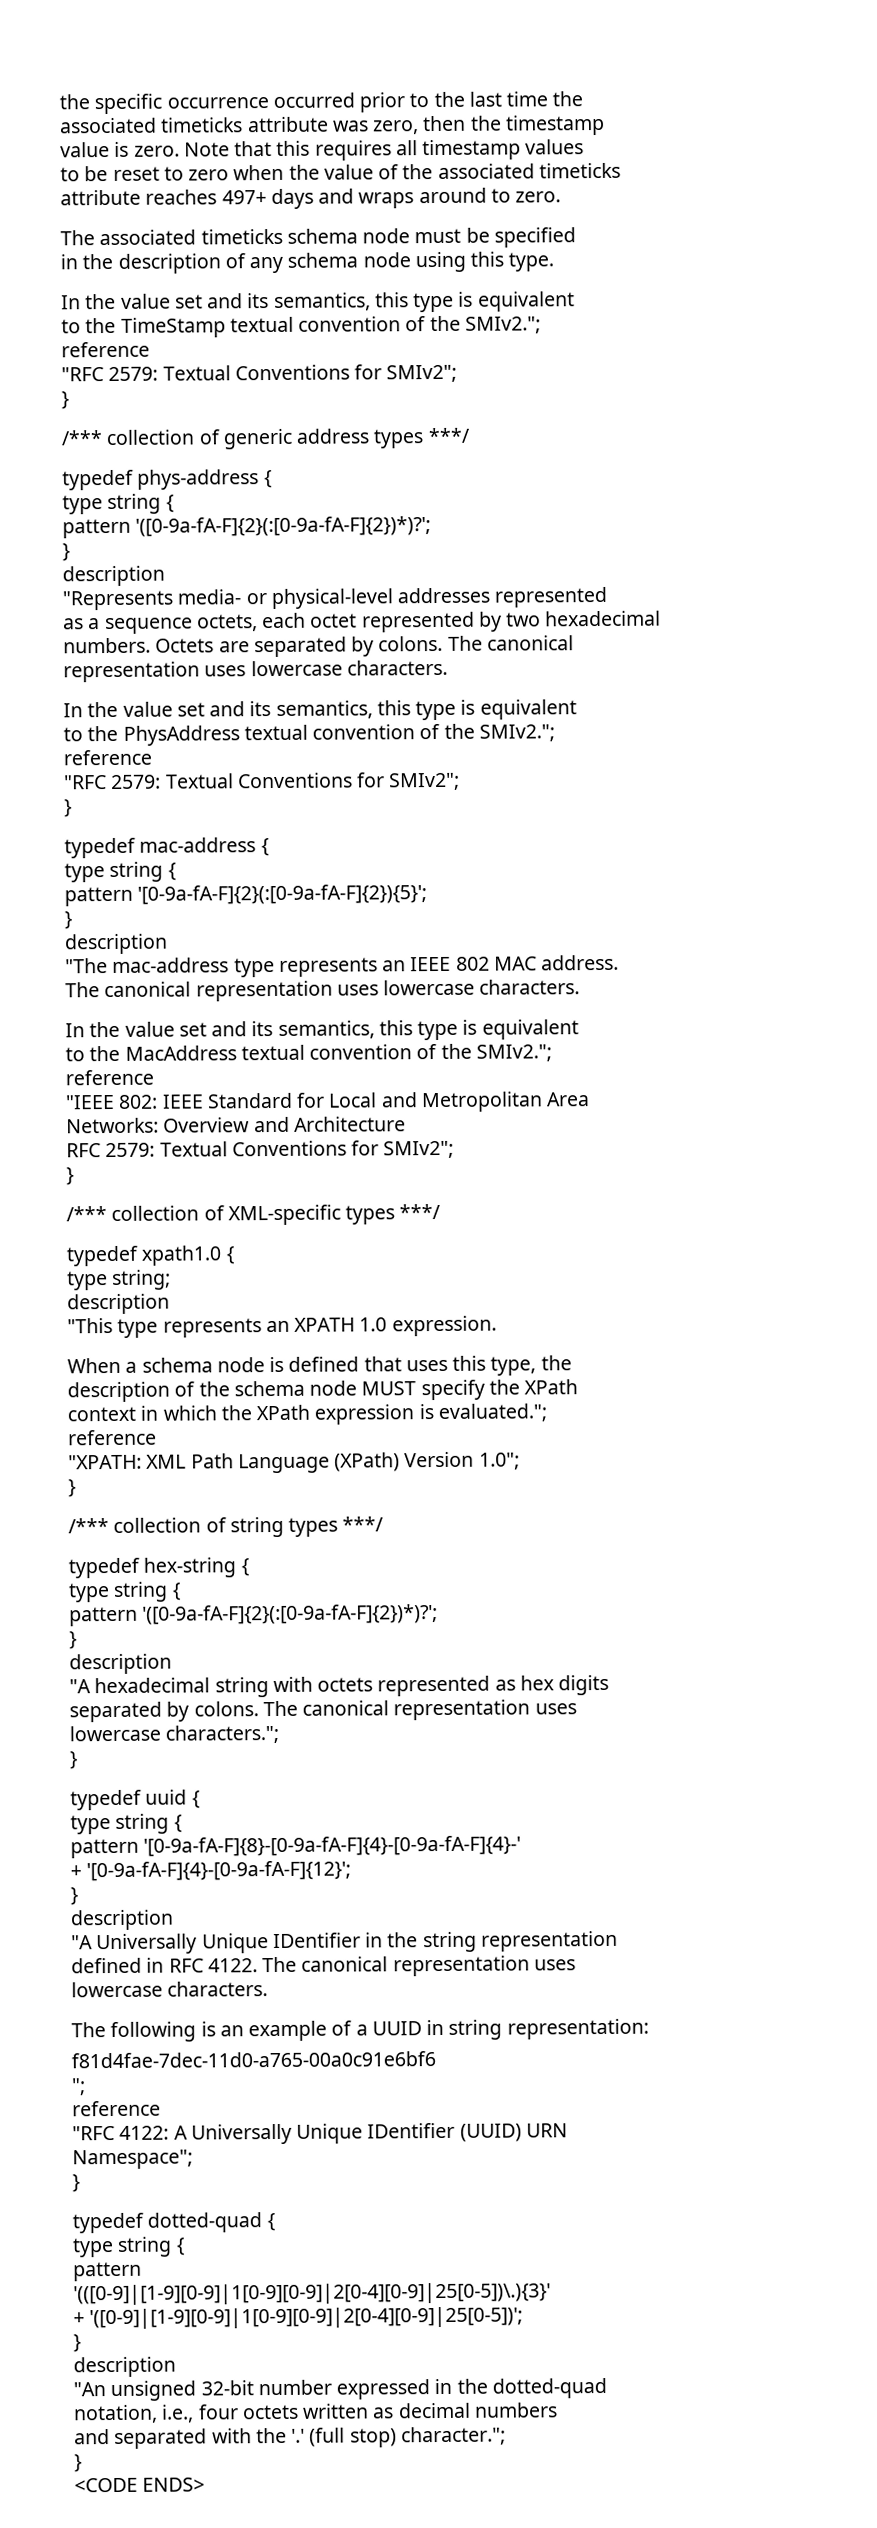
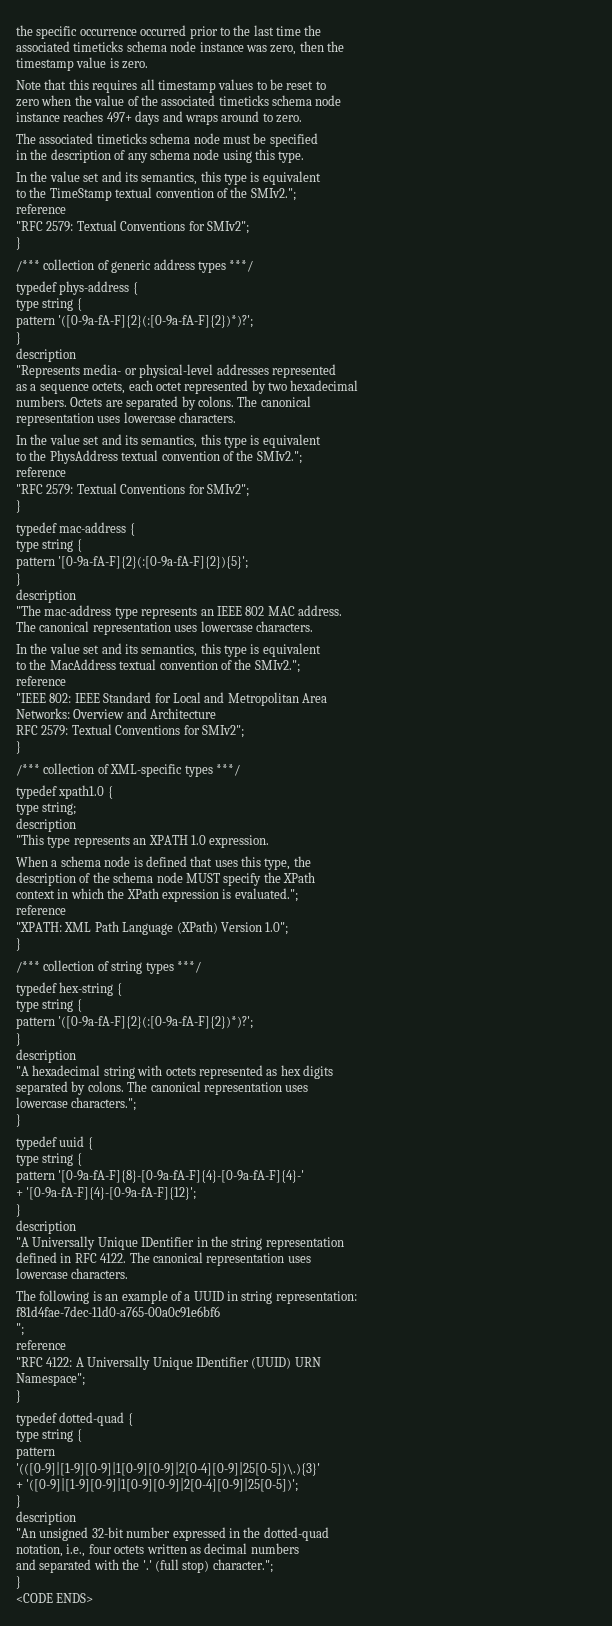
[246,116,329,133] attribute -> [126,41,244,52] schema node instance
[504,114,605,136] timestamp // -> [16,58,74,71] // timestamp
(180, 151) none -> (149, 65) //
(585, 147) // -> (254, 84) none
(184, 173) none -> (326, 85) //
[60,189,141,206] // attribute -> [272,95,342,106] [16,112,60,122] schema node // instance

